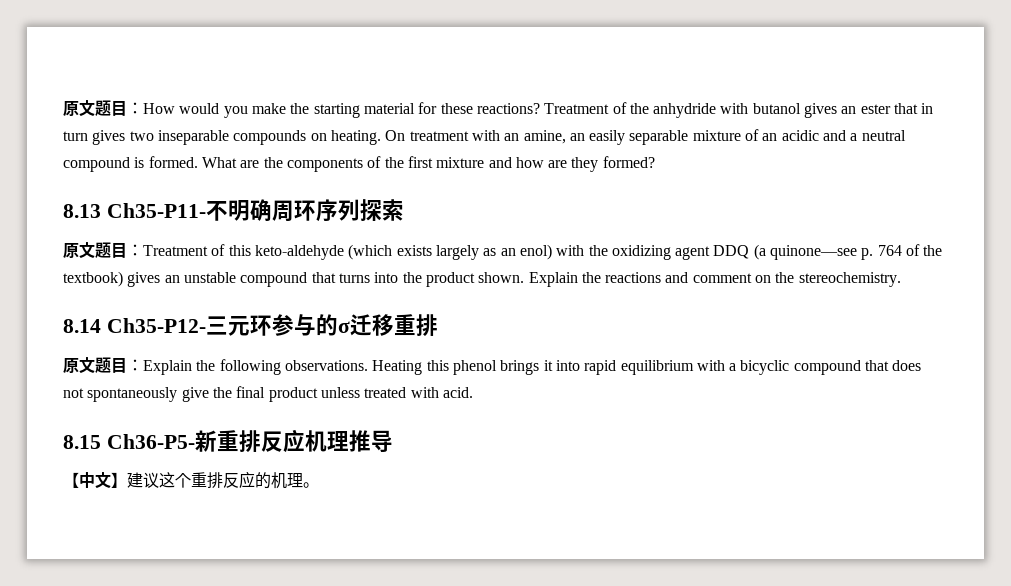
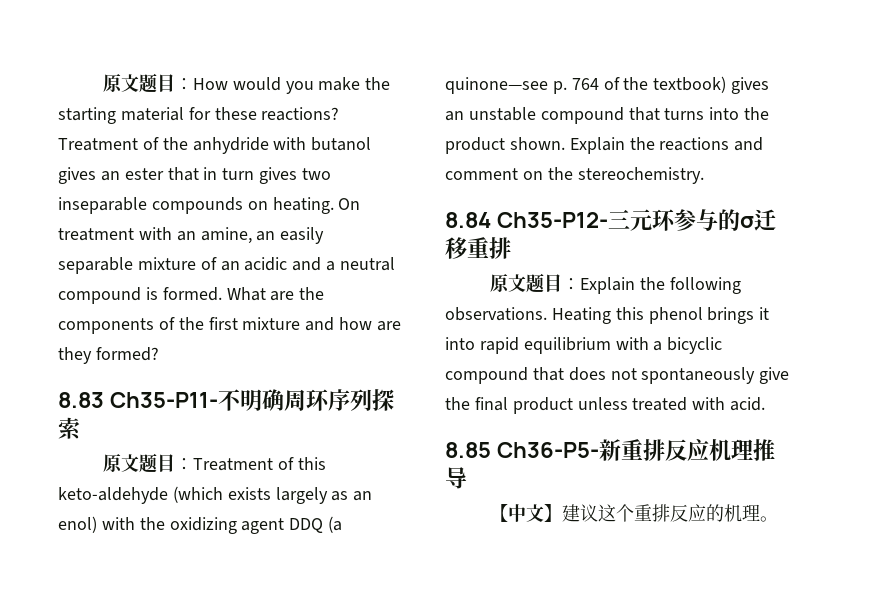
[63,204,101,218] 8.13 -> [58,392,104,408] 8.83
[63,319,101,333] 8.14 -> [445,212,491,228] 8.84
[63,435,101,449] 8.15 -> [445,442,491,458] 8.85

